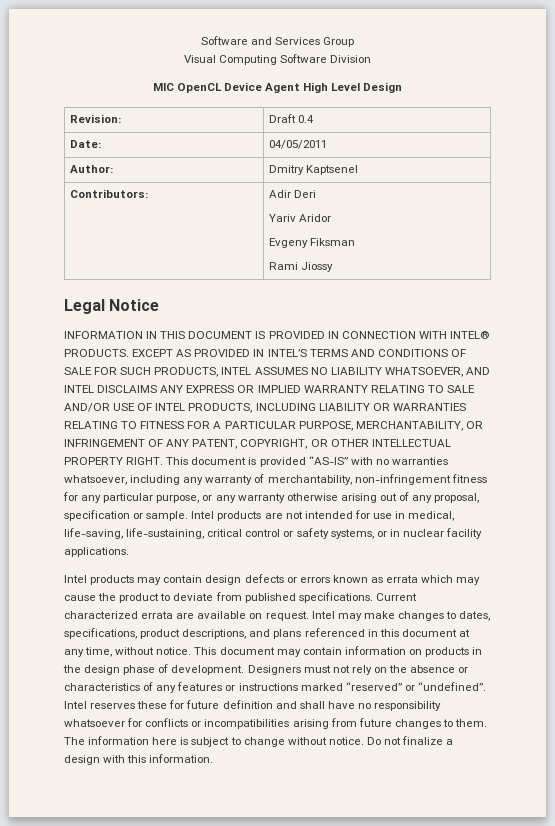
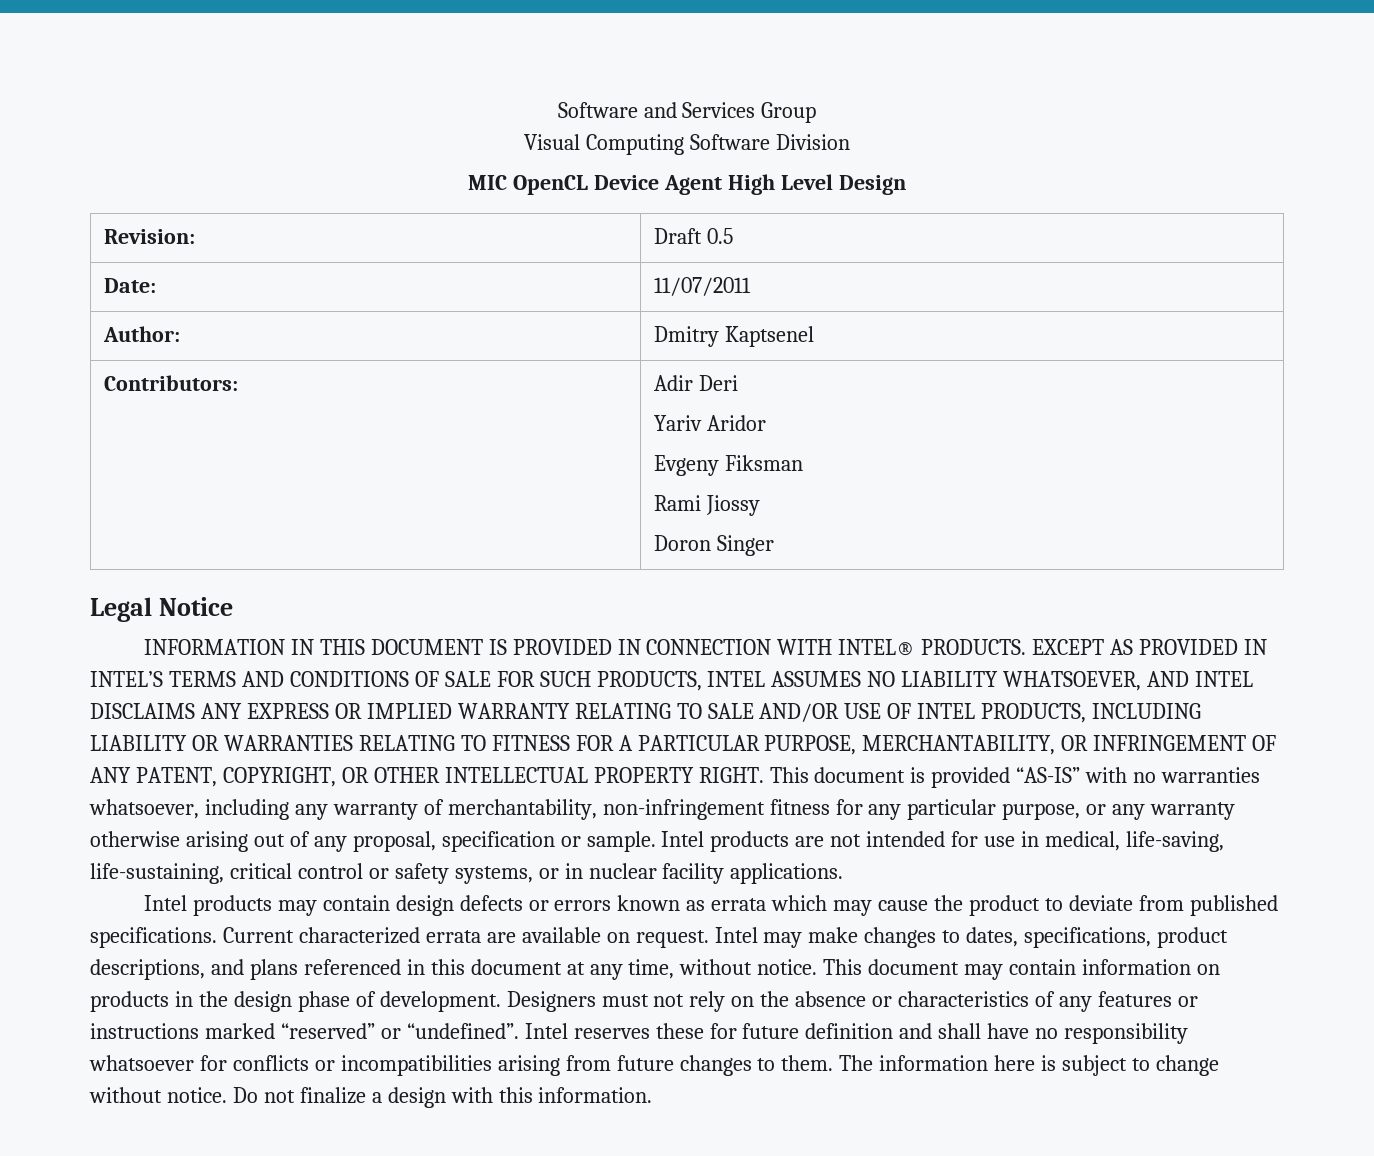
[297,115,314,123] 0.4 -> [707,228,734,244] 0.5
[268,140,327,149] 04/05/2011 -> [654,277,752,296] 11/07/2011
(333, 267) none -> [654,535,775,556] // Doron Singer

